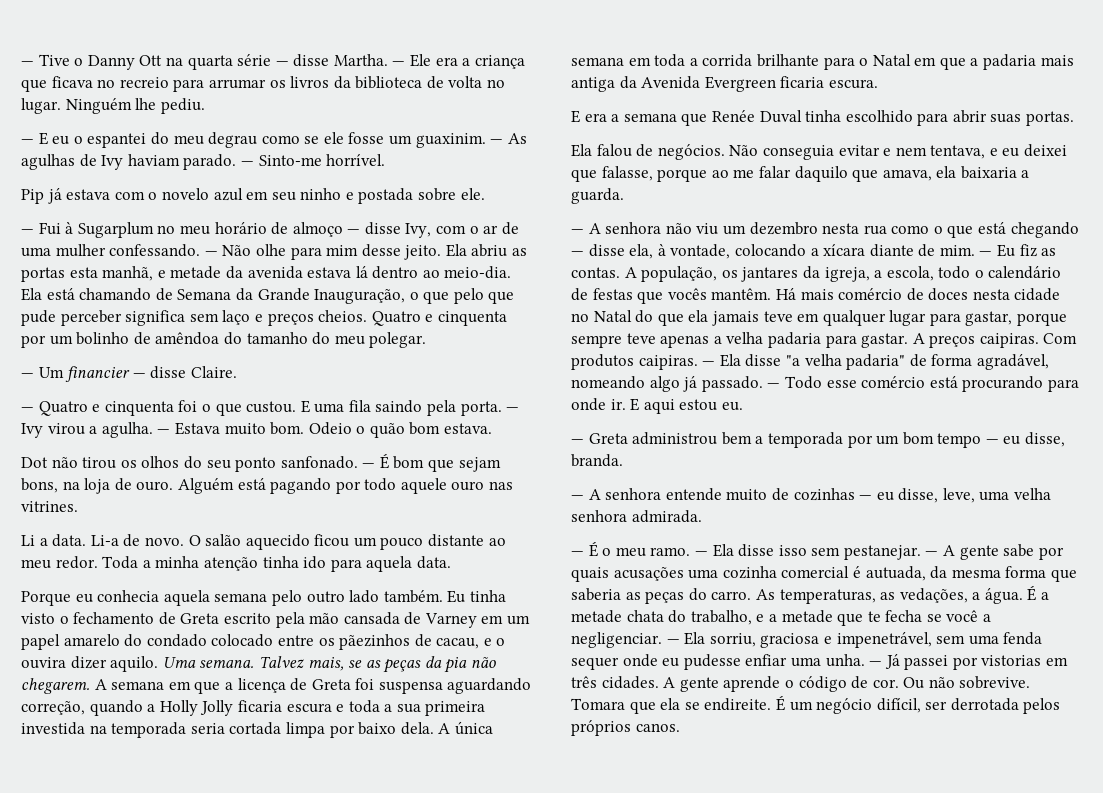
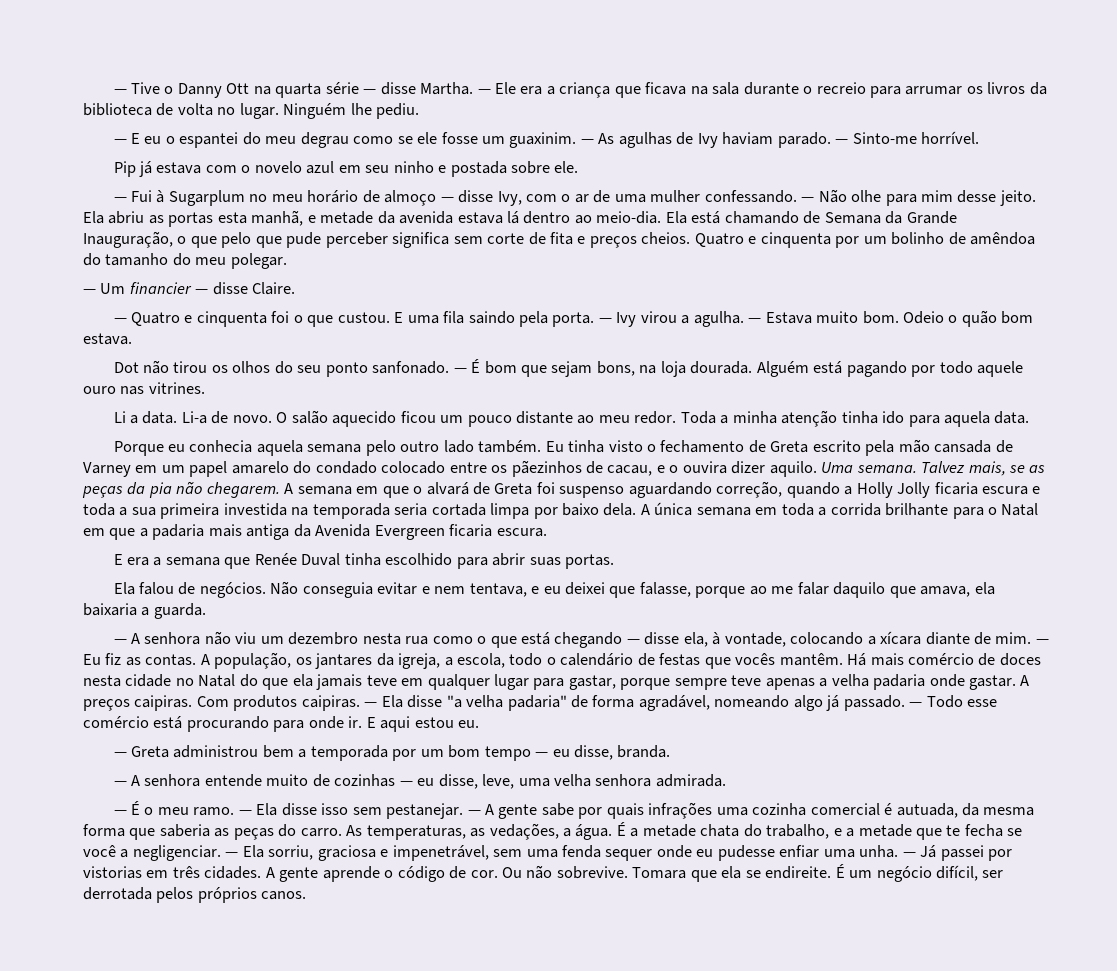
[97,79,116,88] no -> [690,82,813,95] na sala durante o
[222,310,251,325] laço -> [487,232,574,245] corte de fita
[114,478,174,491] de ouro. -> [690,361,753,374] dourada.
[224,678,286,693] a licença -> [413,482,469,495] o alvará
[378,681,443,694] suspensa -> [559,486,625,498] suspenso
[825,335,857,348] para -> [929,674,965,687] onde
[613,567,684,581] acusações -> [648,802,713,819] infrações

